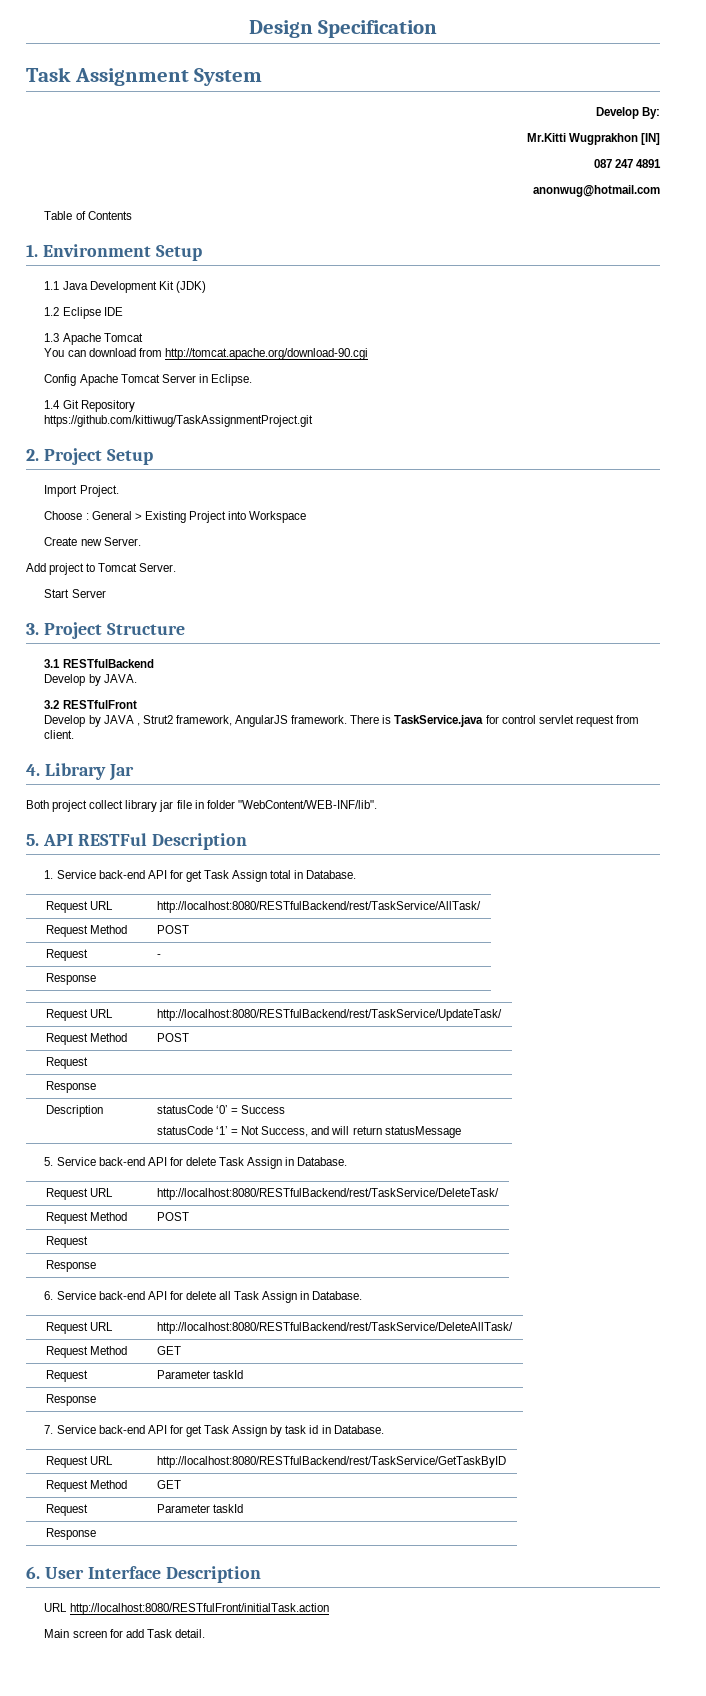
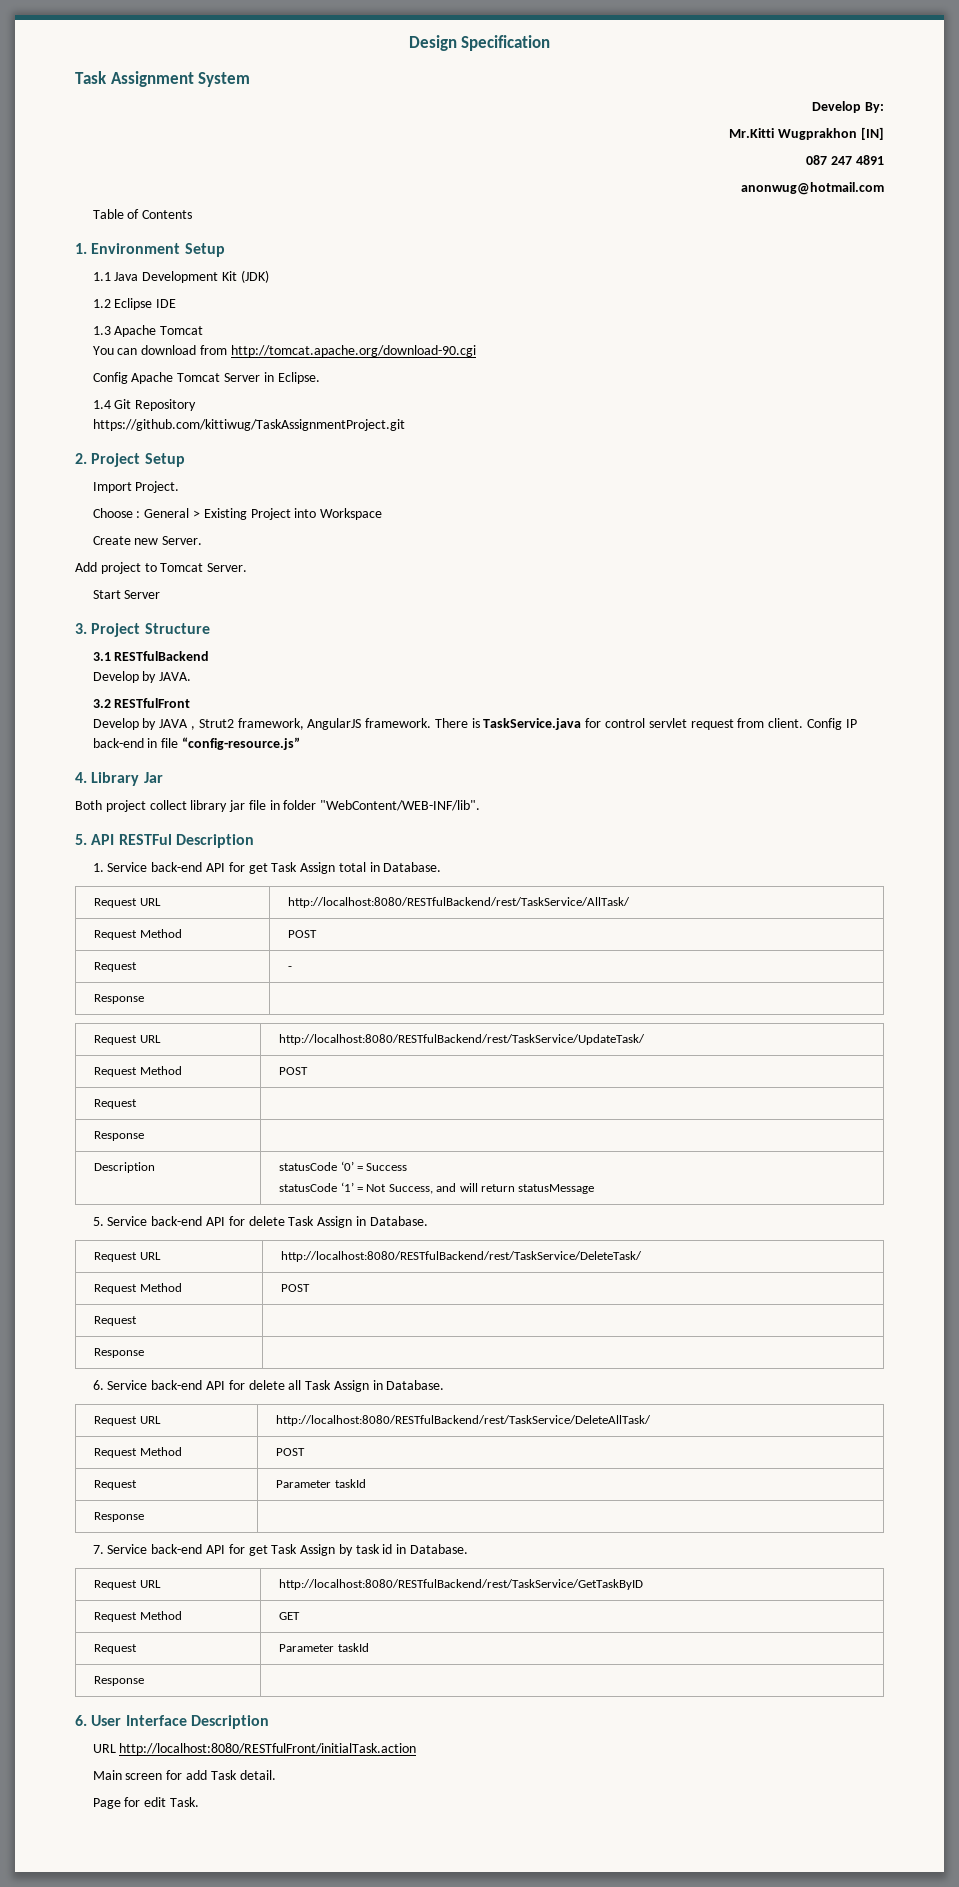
(75, 734) none -> [806,718,857,730] [92,737,300,750] Config IP back-end in file “config-resource.js”
[156,1346,181,1355] GET -> [276,1448,306,1456] POST
(205, 1633) none -> [92,1797,199,1809] // Page for edit Task.

